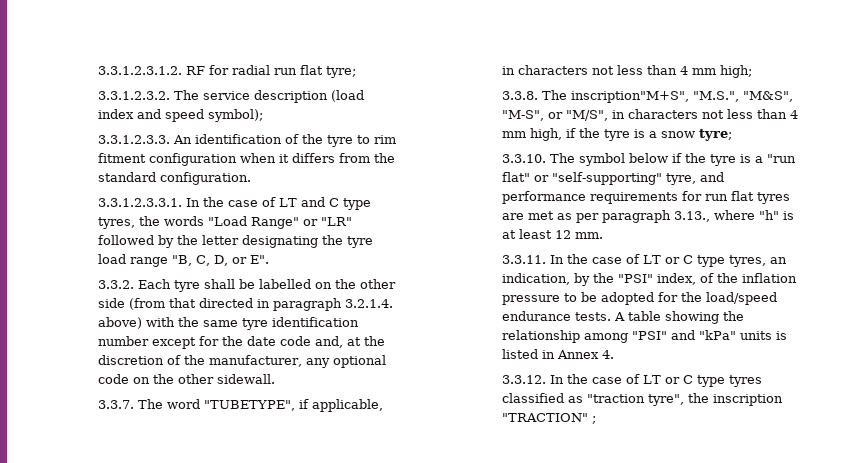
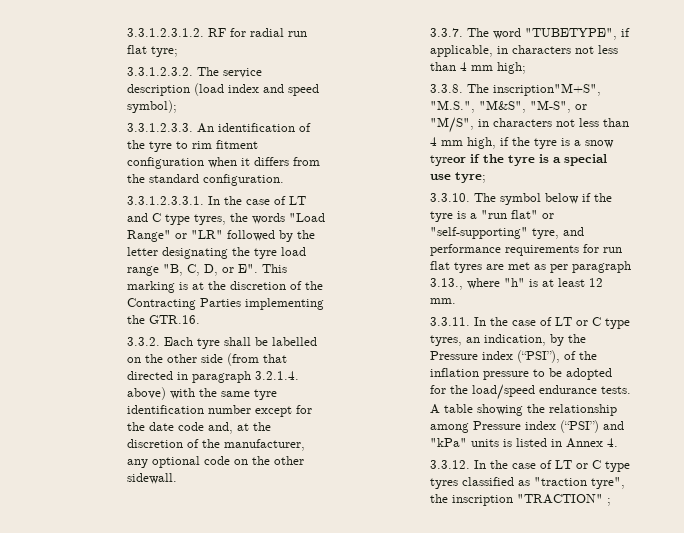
(269, 259) none -> [262,264,288,273] [127,281,324,293] [127,298,325,310] [127,315,201,324] This marking is at the discretion of the Contracting Parties implementing the GTR.16.
(695, 134) none -> [430,154,608,166] [430,174,452,180] tyreor if the tyre is a special use
[617,273,696,285] "PSI" index, -> [430,350,561,363] Pressure index (“PSI”),
[631,331,667,340] "PSI" -> [473,420,600,433] Pressure index (“PSI”)

